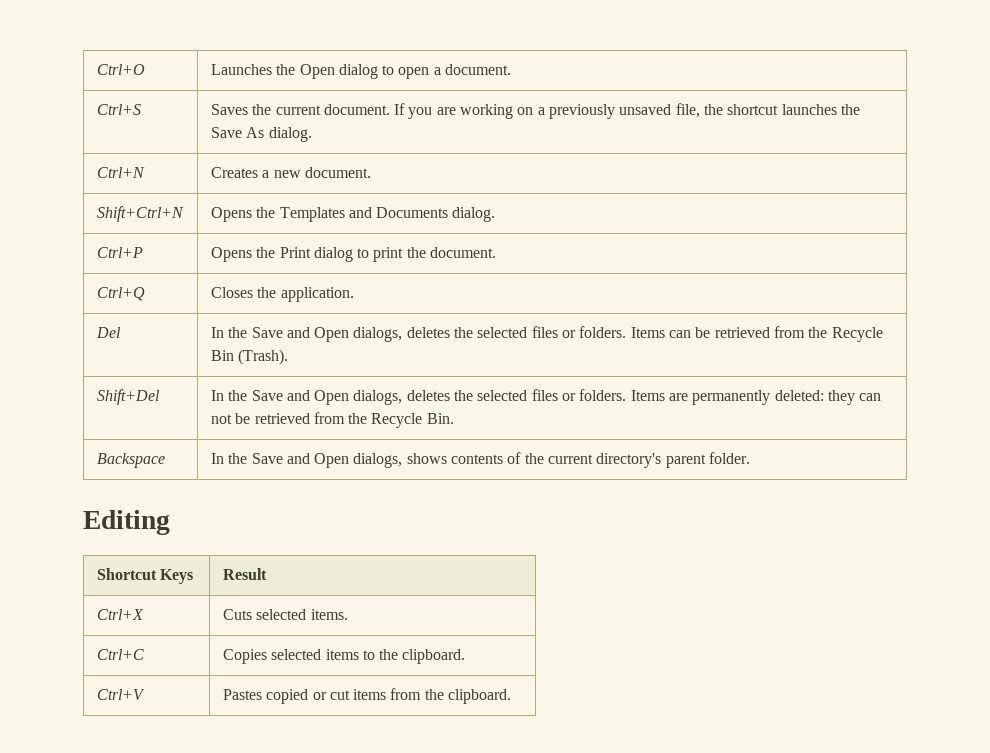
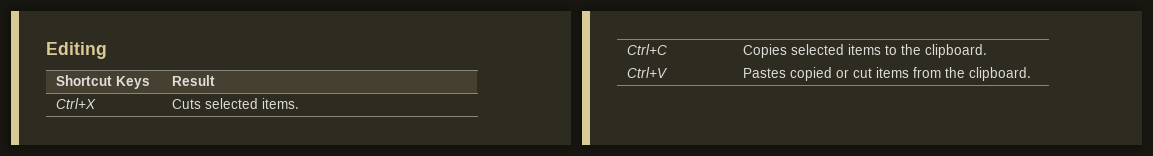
[96,64,145,75] [210,64,512,79] [96,104,141,115] [210,103,860,119] [210,127,312,142] [96,167,145,178] [210,167,371,178] [96,206,184,222] [210,207,496,222] [96,247,143,258] [210,247,497,262] [96,287,145,301] [210,287,354,302] [95,327,121,338] [210,326,883,342] [210,349,289,365] [96,389,160,405] [210,389,882,405] [210,412,454,428] [96,453,165,468] [210,452,751,468] Ctrl+O | Launches the Open dialog to open a document. // Ctrl+S | Saves the current document. If you are working on a previously unsaved file, the shortcut launches the Save As dialog. // Ctrl+N | Creates a new document. // Shift+Ctrl+N | Opens the Templates and Documents dialog. // Ctrl+P | Opens the Print dialog to print the document. // Ctrl+Q | Closes the application. // Del | In the Save and Open dialogs, deletes the selected files or folders. Items can be retrieved from the Recycle Bin (Trash). // Shift+Del | In the Save and Open dialogs, deletes the selected files or folders. Items are permanently deleted: they can not be retrieved from the Recycle Bin. // Backspace | In the Save and Open dialogs, shows contents of the current directory's parent folder. // -> (46, 50) none

